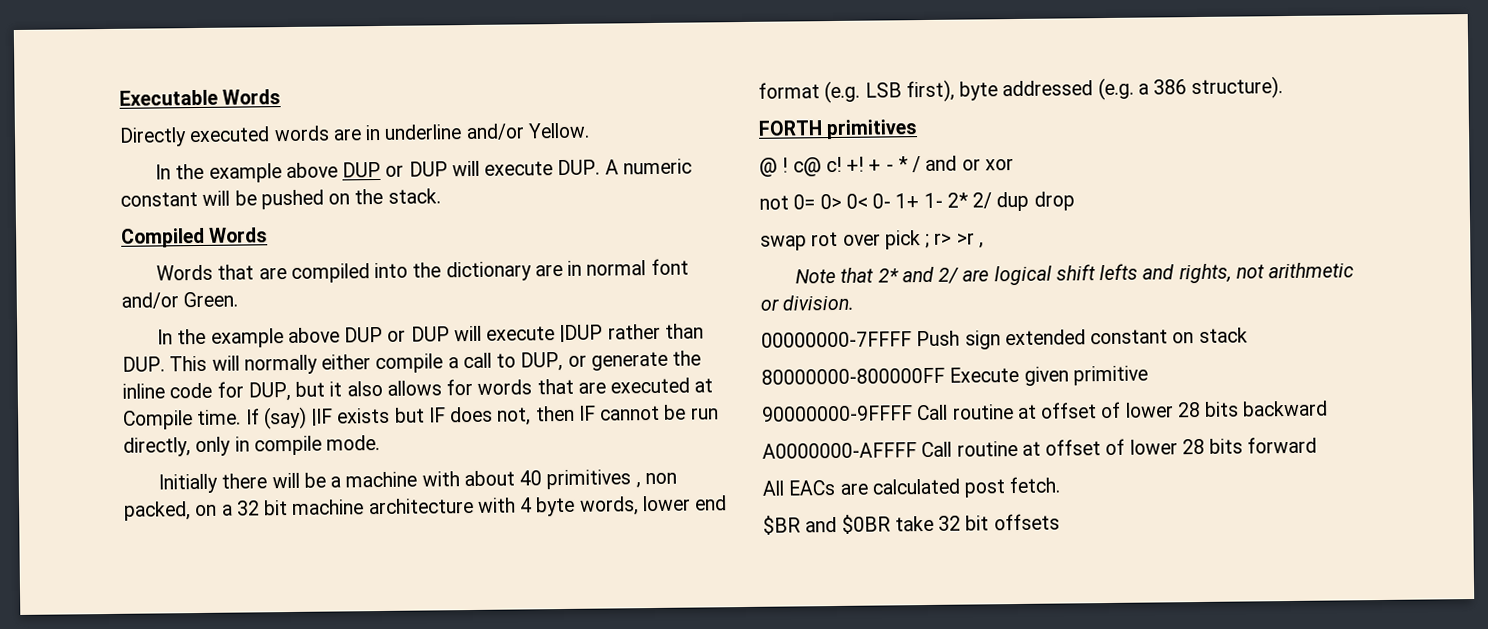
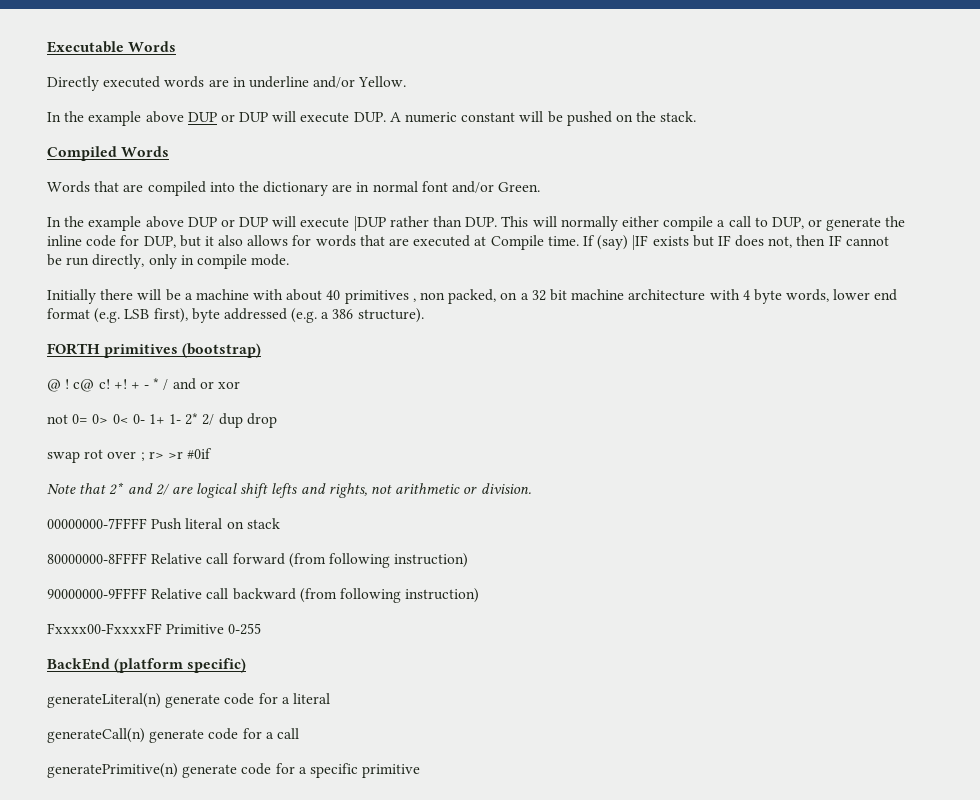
(919, 129) none -> [182,343,262,358] (bootstrap)
[884,230,921,250] pick -> (137, 455) none
[978,242,984,249] , -> [187,448,213,459] #0if
[964,329,1169,350] sign extended constant -> [185,518,223,529] literal
[761,365,1148,386] [762,400,1329,422] [762,436,1318,459] [762,476,1061,498] [763,513,1060,535] 80000000-800000FF Execute given primitive // 90000000-9FFFF Call routine at offset of lower 28 bits backward // A0000000-AFFFF Call routine at offset of lower 28 bits forward // All EACs are calculated post fetch. // $BR and $0BR take 32 bit offsets -> [47,553,469,568] [47,588,480,603] [47,623,262,635] [47,658,247,673] [47,693,330,708] [47,728,299,743] [47,763,421,778] 80000000-8FFFF Relative call forward (from following instruction) // 90000000-9FFFF Relative call backward (from following instruction) // Fxxxx00-FxxxxFF Primitive 0-255 // BackEnd (platform specific) // generateLiteral(n) generate code for a literal // generateCall(n) generate code for a call // generatePrimitive(n) generate code for a specific primitive

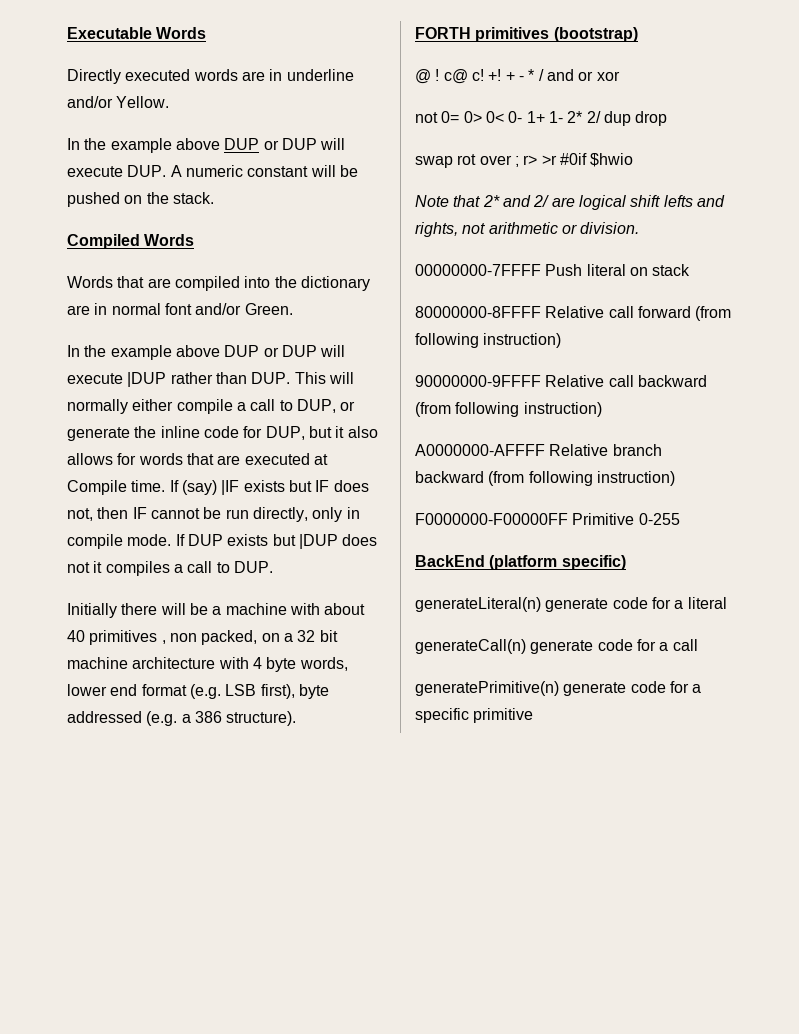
(290, 260) none -> [175,534,378,549] [67,561,273,576] If DUP exists but |DUP does not it compiles a call to DUP.
(213, 453) none -> [590,153,634,167] $hwio
[47,623,162,634] Fxxxx00-FxxxxFF -> [415,444,662,456] [415,471,675,486] [415,513,568,525] A0000000-AFFFF Relative branch backward (from following instruction) // F0000000-F00000FF

